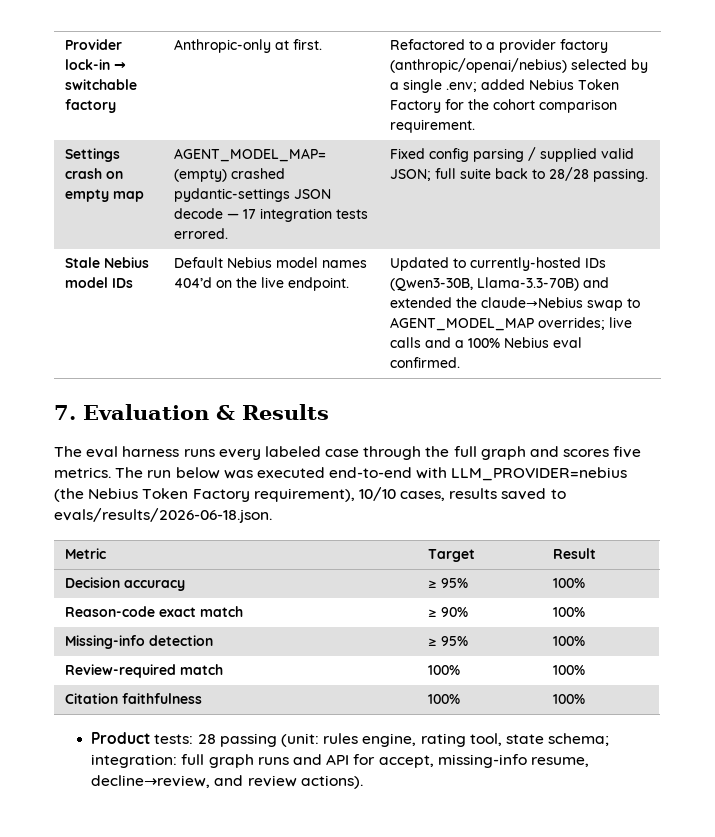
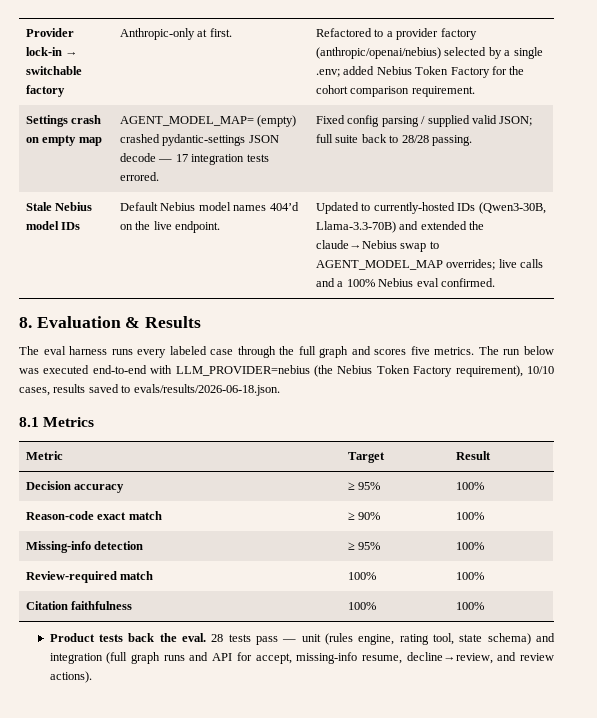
[54,405,76,420] 7. -> [19,317,32,328] 8.
(272, 515) none -> [19,417,95,427] // 8.1 Metrics
[154,733,610,747] [91,754,205,768] tests: 28 passing (unit: rules engine, rating tool, state schema; integration: full -> [99,633,555,645] [49,652,128,664] tests back the eval. 28 tests pass — unit (rules engine, rating tool, state schema) and integration (full

